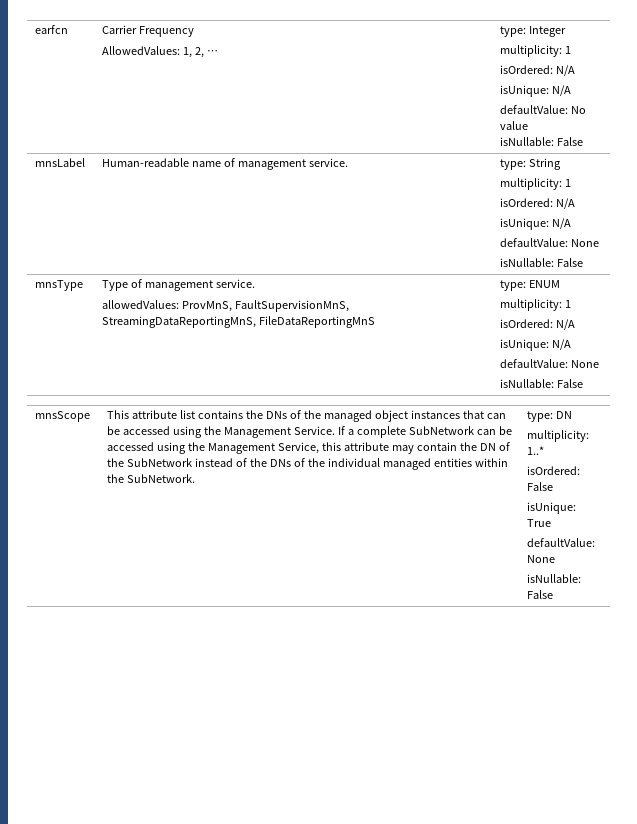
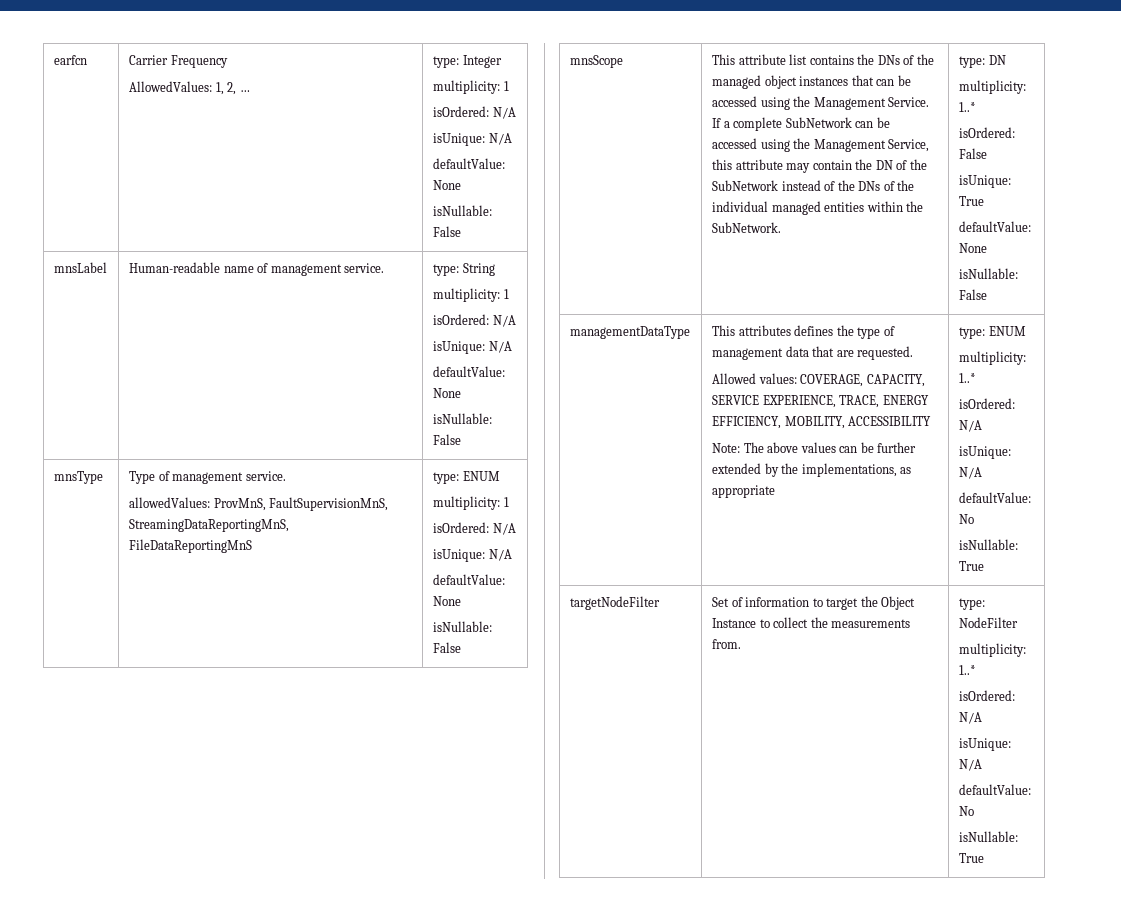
[500,105,587,114] [500,121,529,130] defaultValue: No value -> [432,158,505,169] [432,180,461,190] defaultValue: None
(554, 594) none -> [569,326,690,339] [711,325,895,339] [711,346,914,360] [711,373,925,387] [711,395,929,408] [711,416,932,429] [711,442,917,453] [711,463,912,477] [711,485,775,498] [958,326,1026,339] [958,351,1026,365] [958,373,976,383] [958,398,1015,409] [958,420,982,432] [958,446,1011,459] [958,467,982,479] [958,492,1031,503] [958,514,974,524] [958,539,1018,550] [958,561,984,571] [569,596,660,610] [711,596,916,610] [711,617,911,628] [711,639,741,649] [958,598,985,610] [958,617,1018,628] [958,643,1026,657] [958,665,976,675] [958,690,1015,701] [958,712,982,724] [958,738,1011,751] [958,759,982,771] [958,784,1031,795] [958,806,974,816] [958,831,1018,842] [958,853,984,863] // managementDataType | This attributes defines the type of management data that are requested. // Allowed values: COVERAGE, CAPACITY, SERVICE EXPERIENCE, TRACE, ENERGY EFFICIENCY, MOBILITY, ACCESSIBILITY // Note: The above values can be further extended by the implementations, as appropriate | type: ENUM // multiplicity: 1..* // isOrdered: N/A // isUnique: N/A // defaultValue: No // isNullable: True // targetNodeFilter | Set of information to target the Object Instance to collect the measurements from. | type: NodeFilter // multiplicity: 1..* // isOrdered: N/A // isUnique: N/A // defaultValue: No // isNullable: True

